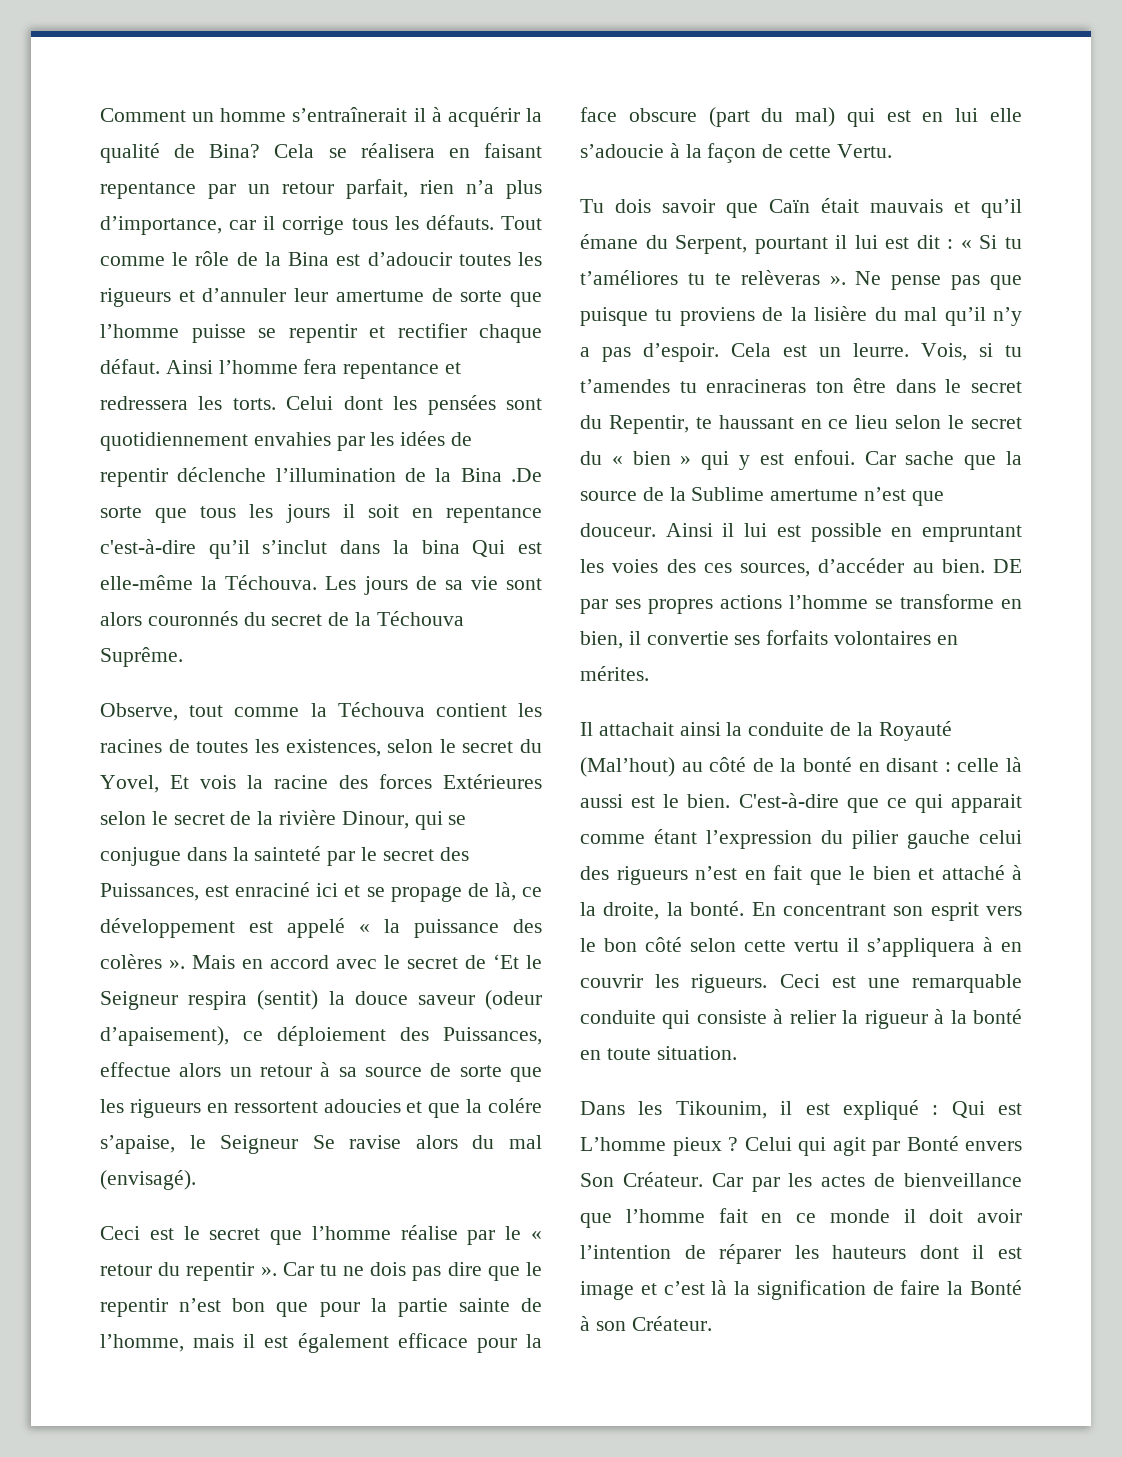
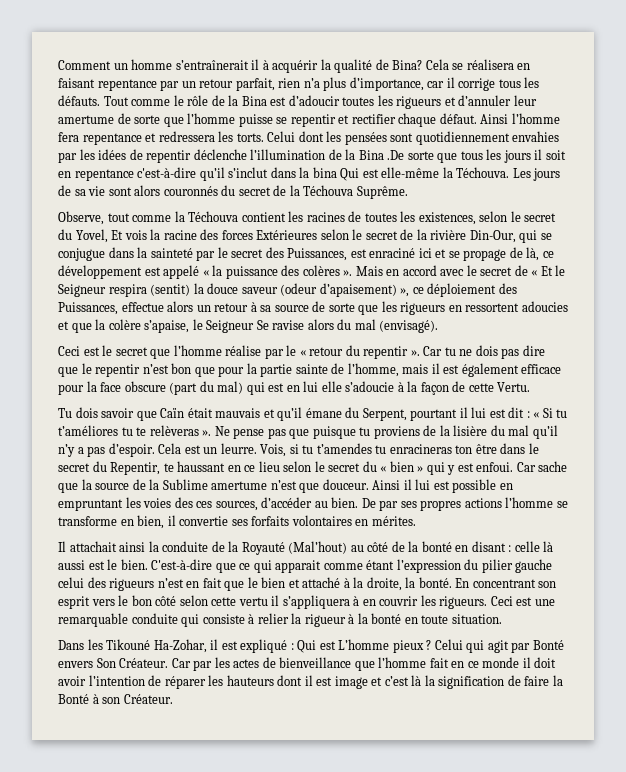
[341,811,409,829] Dinour, -> [469,230,516,243] Din-Our,
[493,954,519,969] ‘Et -> [531,266,553,276] « Et
[100,1026,229,1046] d’apaisement), -> [319,283,410,297] d’apaisement) »,
[488,1098,542,1113] colére -> [108,319,141,330] colère
[993,559,1022,573] DE -> [361,498,376,508] De
[675,1101,767,1119] Tikounim, -> [106,639,207,653] Tikouné Ha-Zohar,

